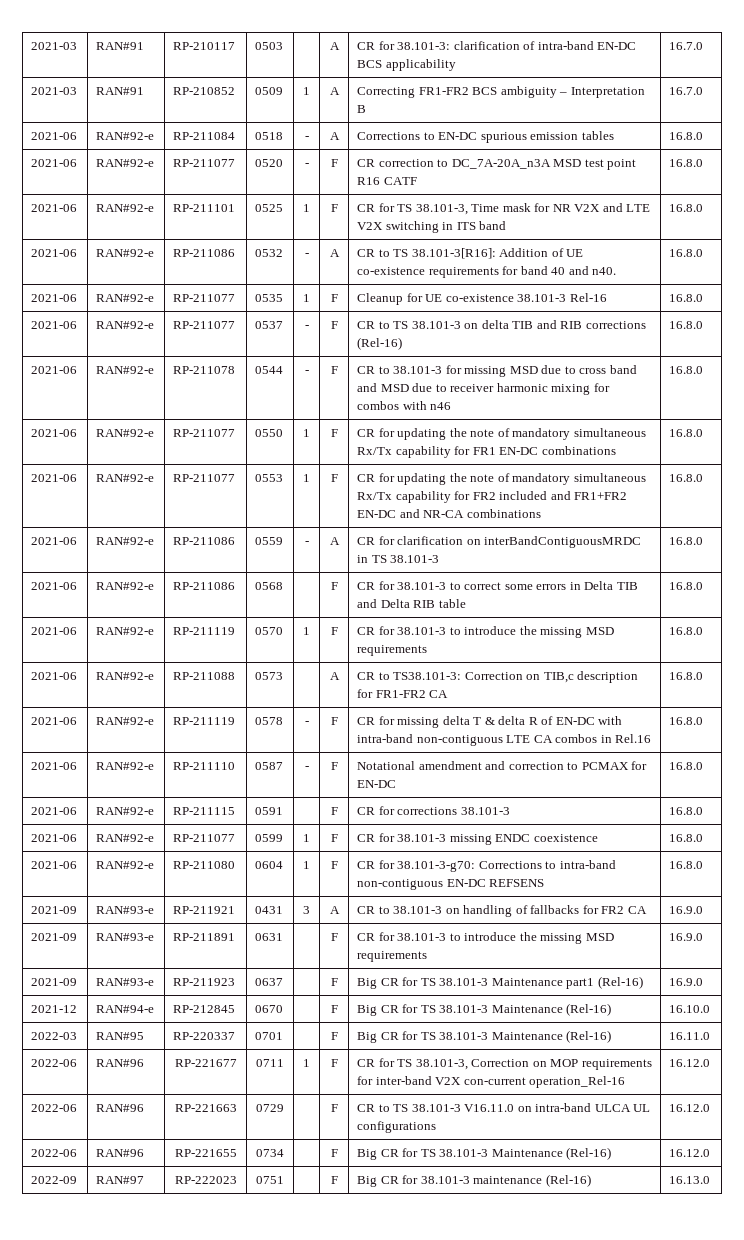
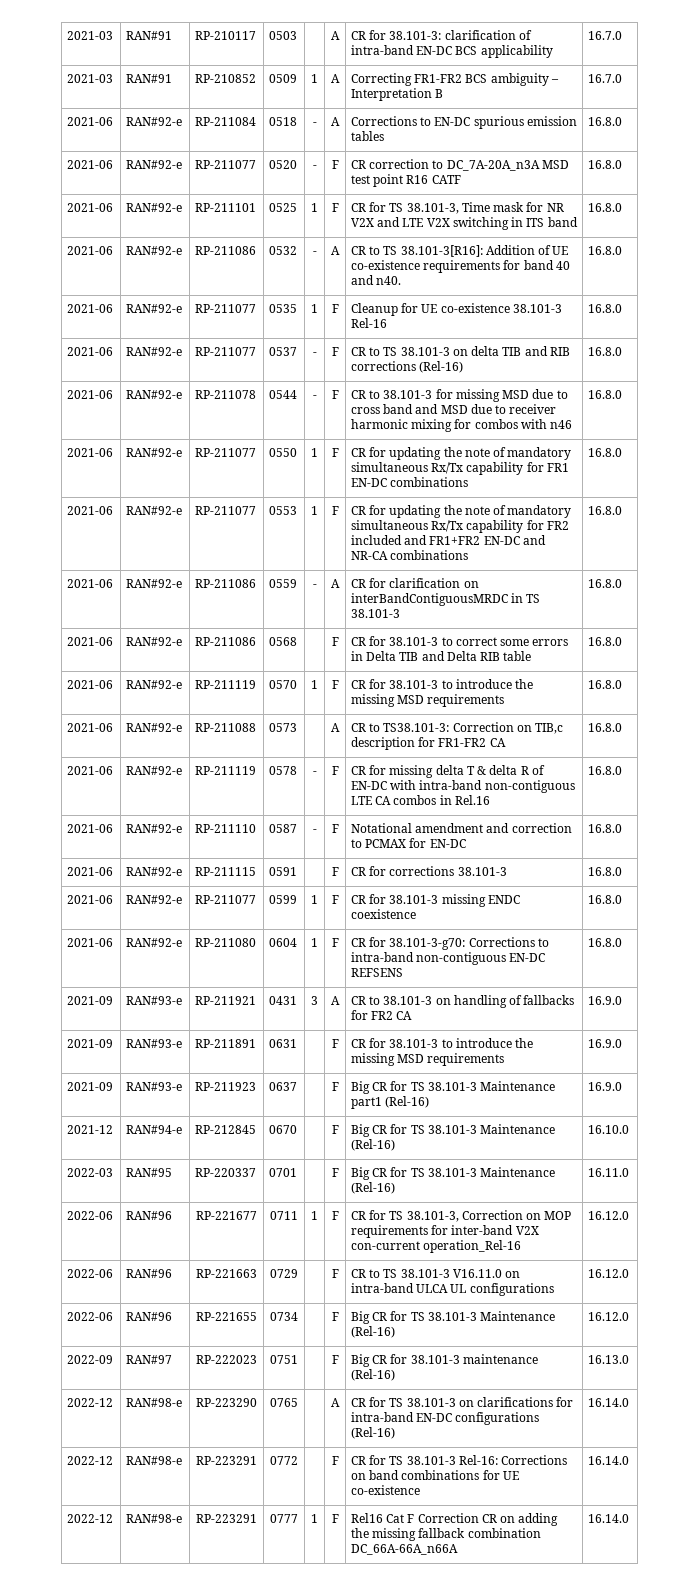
(711, 1180) none -> [67,1398,114,1407] [126,1398,183,1407] [196,1398,257,1407] [270,1398,298,1407] [331,1398,340,1407] [351,1397,574,1407] [351,1412,540,1425] [351,1427,396,1439] [588,1398,630,1407] [67,1456,114,1465] [126,1456,183,1465] [196,1456,257,1465] [270,1456,298,1465] [331,1456,339,1465] [351,1455,568,1465] [351,1470,519,1480] [351,1485,421,1495] [588,1456,630,1465] [67,1514,114,1523] [126,1514,183,1523] [196,1514,257,1523] [270,1514,298,1523] [311,1514,318,1523] [331,1514,339,1523] [351,1513,559,1526] [351,1528,541,1541] [351,1544,459,1555] [588,1514,630,1523] // 2022-12 | RAN#98-e | RP-223290 | 0765 | | A | CR for TS 38.101-3 on clarifications for intra-band EN-DC configurations (Rel-16) | 16.14.0 // 2022-12 | RAN#98-e | RP-223291 | 0772 | | F | CR for TS 38.101-3 Rel-16: Corrections on band combinations for UE co-existence | 16.14.0 // 2022-12 | RAN#98-e | RP-223291 | 0777 | 1 | F | Rel16 Cat F Correction CR on adding the missing fallback combination DC_66A-66A_n66A | 16.14.0

